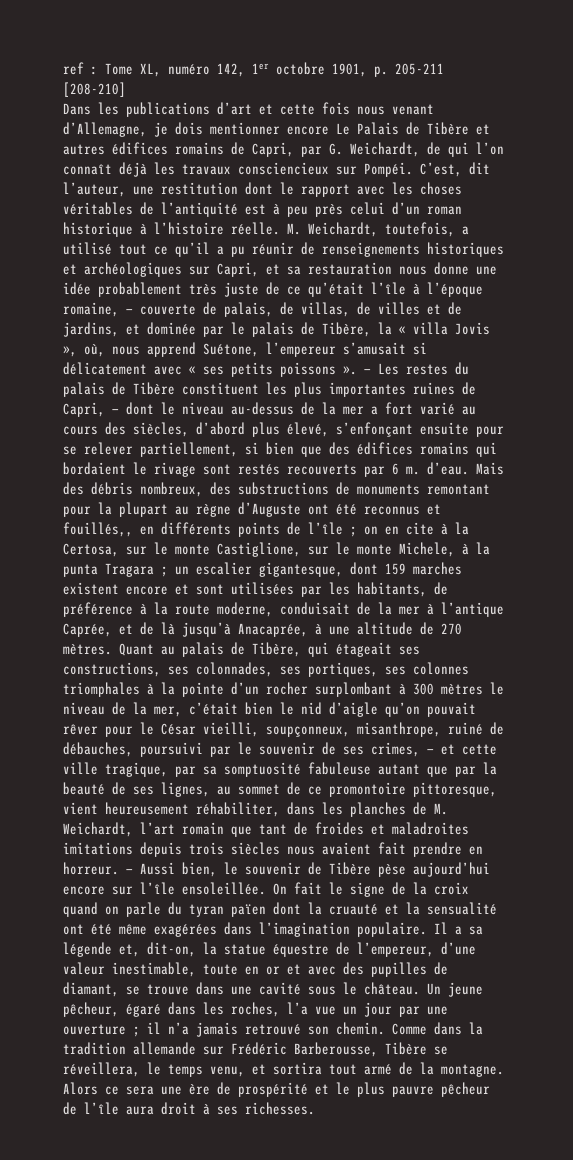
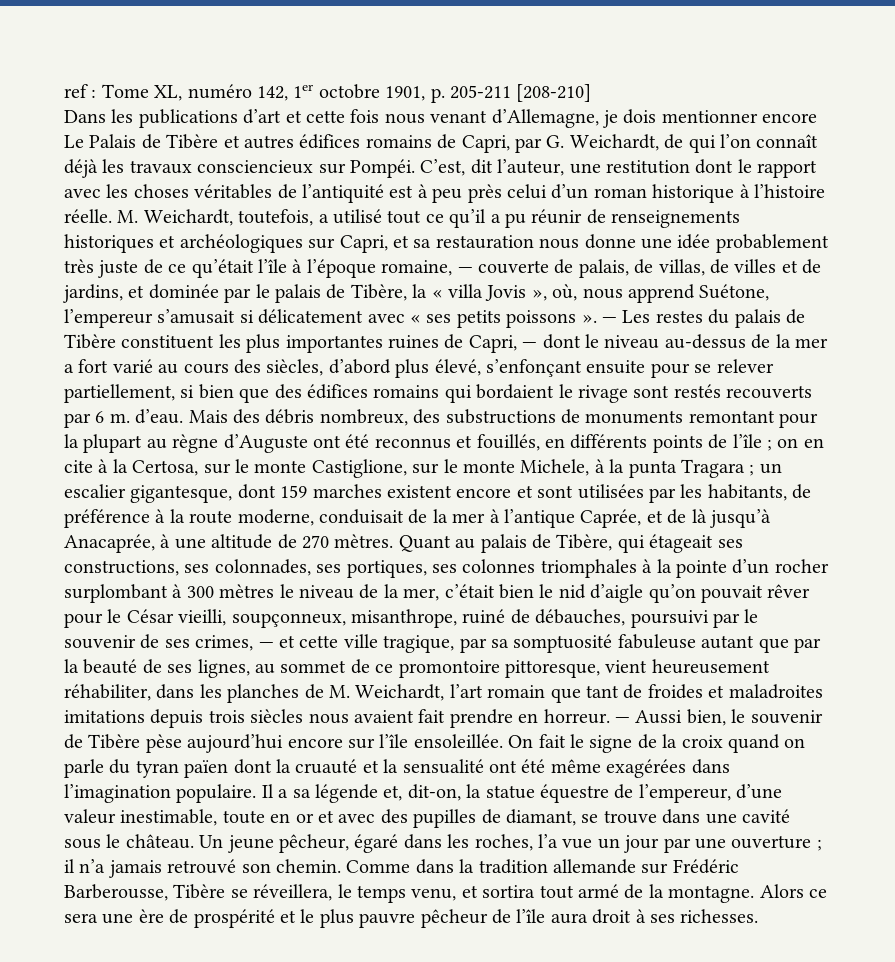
[63,522,133,537] fouillés,, -> [476,434,540,451] fouillés,

